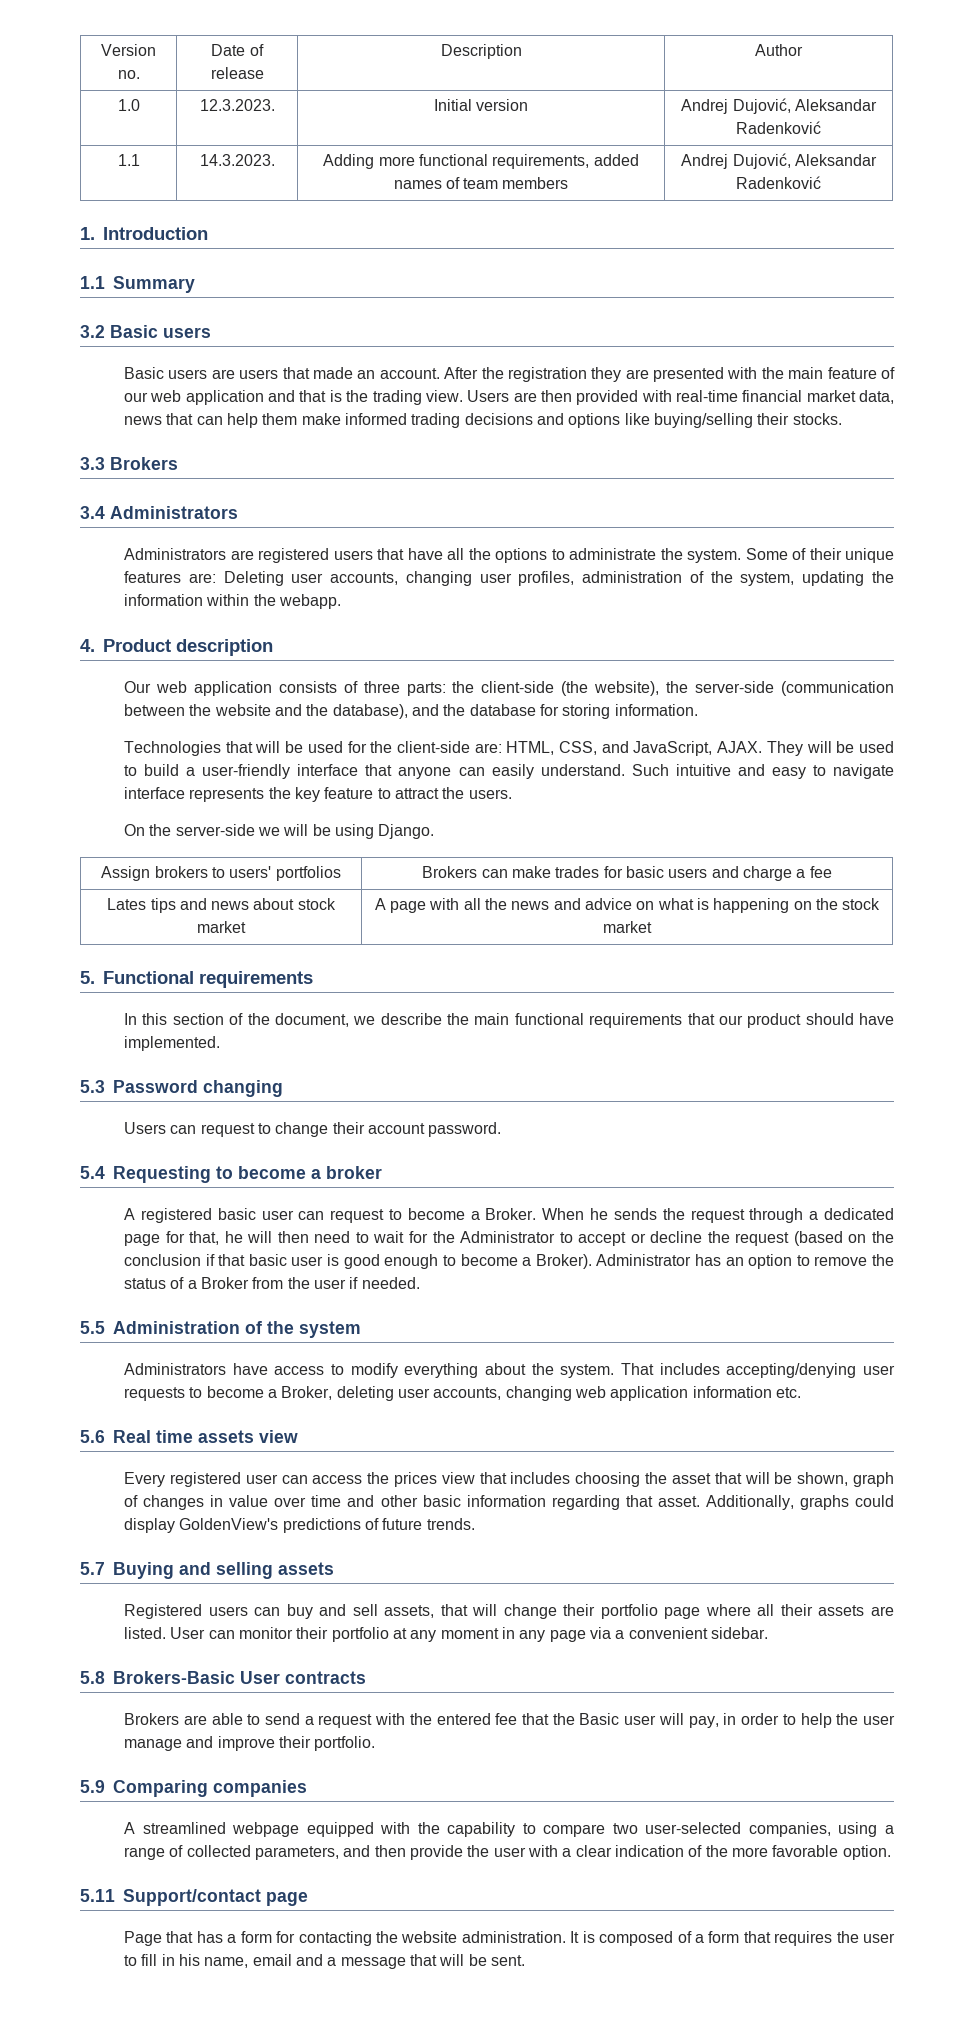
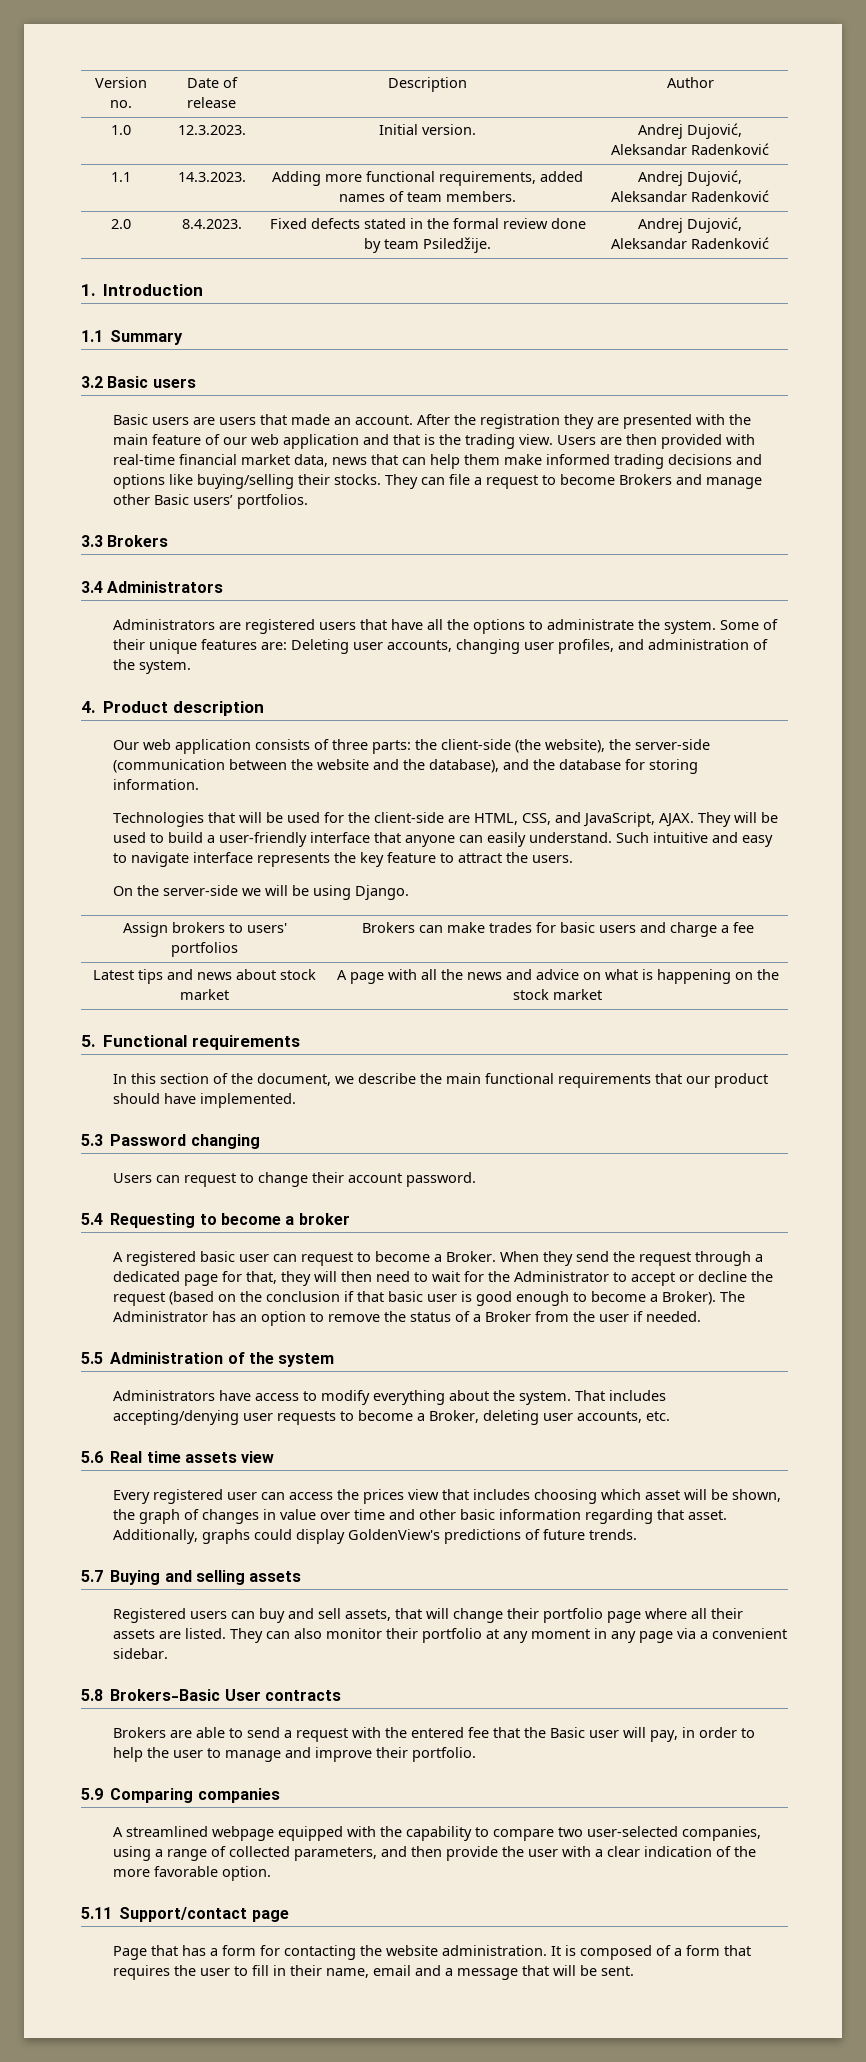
[476,99,529,111] version -> [422,124,476,135] version.
[502,177,569,189] members -> [446,191,516,202] [638,170,742,186] [611,190,769,202] [111,219,131,229] [181,219,242,229] [269,218,586,229] [364,237,491,253] members. | Andrej Dujović, Aleksandar Radenković // 2.0 | 8.4.2023. | Fixed defects stated in the formal review done by team Psiledžije.
(842, 419) none -> [385,474,763,489] [113,494,309,509] They can file a request to become Brokers and manage other Basic users’ portfolios.
(575, 578) none -> [618,639,645,650] and
[740,571,894,586] [124,594,342,609] system, updating the information within the webapp. -> [139,660,192,674] system.
[474,743,502,753] are: -> [448,815,471,823] are
[107,898,147,910] Lates -> [93,970,134,980] Latest
[590,1208,657,1220] he sends -> [543,1251,610,1266] they send
[224,1231,243,1243] he -> [281,1271,312,1286] they
(592, 1261) none -> [720,1291,746,1302] The
[505,1386,772,1401] changing web application information -> (643, 1417) none
[645,1472,742,1484] the asset that -> [601,1489,681,1500] which asset
(849, 1479) none -> [113,1509,136,1520] the
[170,1627,235,1639] User can -> [230,1628,323,1643] They can also
(896, 1720) none -> [207,1748,222,1758] to
[179,1954,201,1966] his -> [290,1965,323,1976] their

